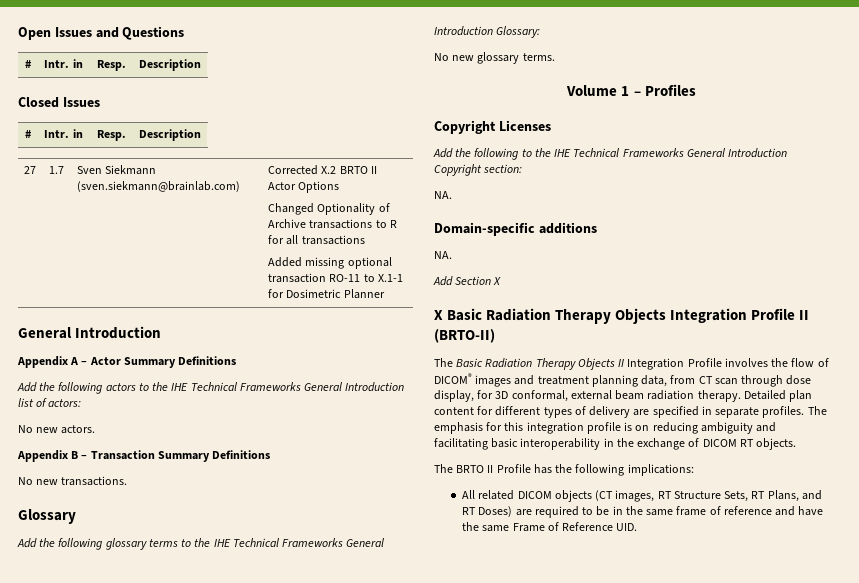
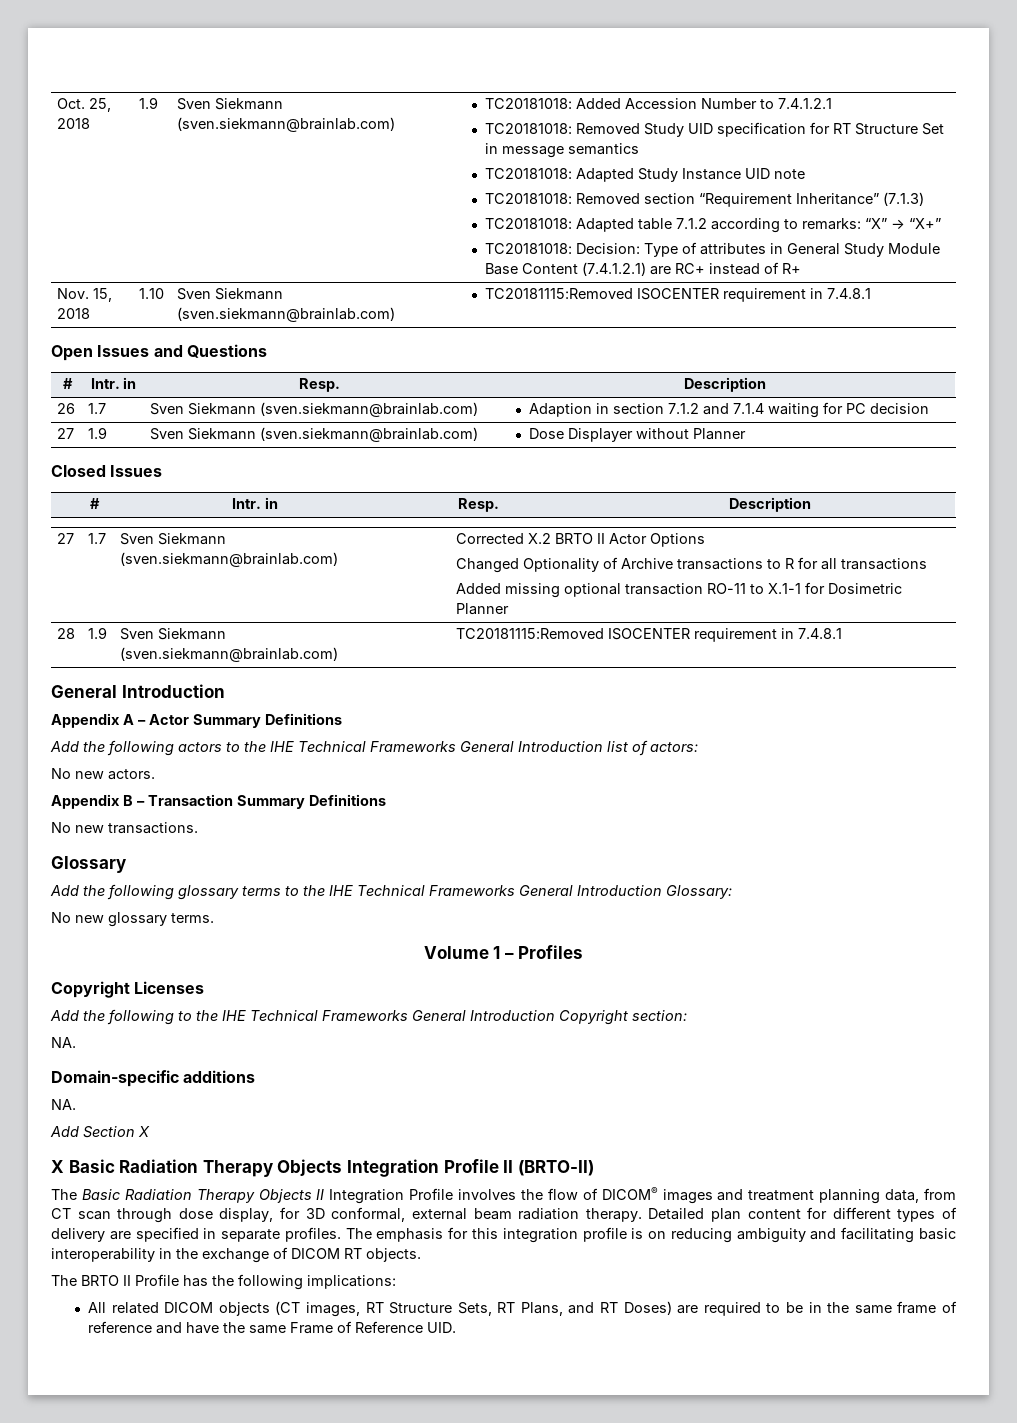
(18, 33) none -> [57,98,112,112] [57,118,91,129] [139,97,159,109] [177,98,284,110] [177,117,396,132] [484,98,832,109] [484,122,944,137] [484,143,639,158] [484,168,805,182] [484,192,924,207] [484,218,941,233] [484,242,940,257] [484,262,801,276] [57,288,113,302] [57,308,91,319] [139,288,165,299] [177,288,284,300] [177,307,396,322] [484,288,871,302] Oct. 25, 2018 | 1.9 | Sven Siekmann (sven.siekmann@brainlab.com) | TC20181018: Added Accession Number to 7.4.1.2.1 // TC20181018: Removed Study UID specification for RT Structure Set in message semantics // TC20181018: Adapted Study Instance UID note // TC20181018: Removed section “Requirement Inheritance” (7.1.3) // TC20181018: Adapted table 7.1.2 according to remarks: “X” → “X+” // TC20181018: Decision: Type of attributes in General Study Module Base Content (7.4.1.2.1) are RC+ instead of R+ // Nov. 15, 2018 | 1.10 | Sven Siekmann (sven.siekmann@brainlab.com) | TC20181115:Removed ISOCENTER requirement in 7.4.8.1 //
(201, 65) none -> [57,403,76,414] [88,403,107,414] [150,402,479,417] [528,402,929,418] [57,428,75,439] [88,427,108,439] [150,427,479,442] [528,428,746,442] // 26 | 1.7 | Sven Siekmann (sven.siekmann@brainlab.com) | Adaption in section 7.1.2 and 7.1.4 waiting for PC decision // 27 | 1.9 | Sven Siekmann (sven.siekmann@brainlab.com) | Dose Displayer without Planner
(385, 294) none -> [57,628,76,639] [88,627,108,639] [120,628,227,640] [120,647,339,662] [456,628,843,642] // 28 | 1.9 | Sven Siekmann (sven.siekmann@brainlab.com) | TC20181115:Removed ISOCENTER requirement in 7.4.8.1

